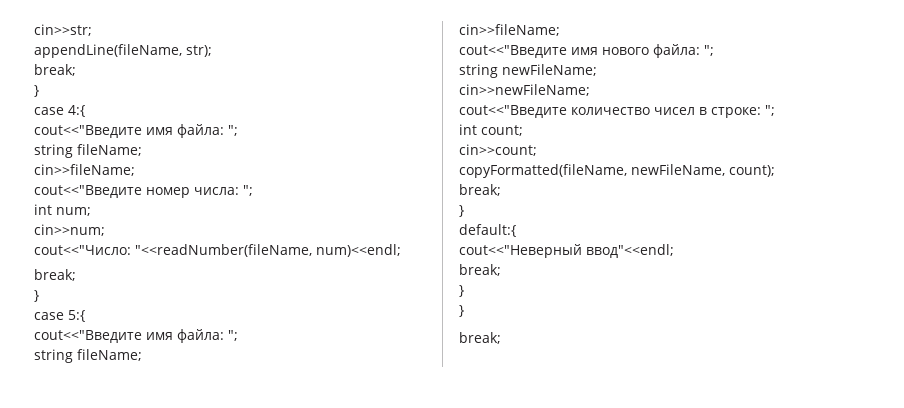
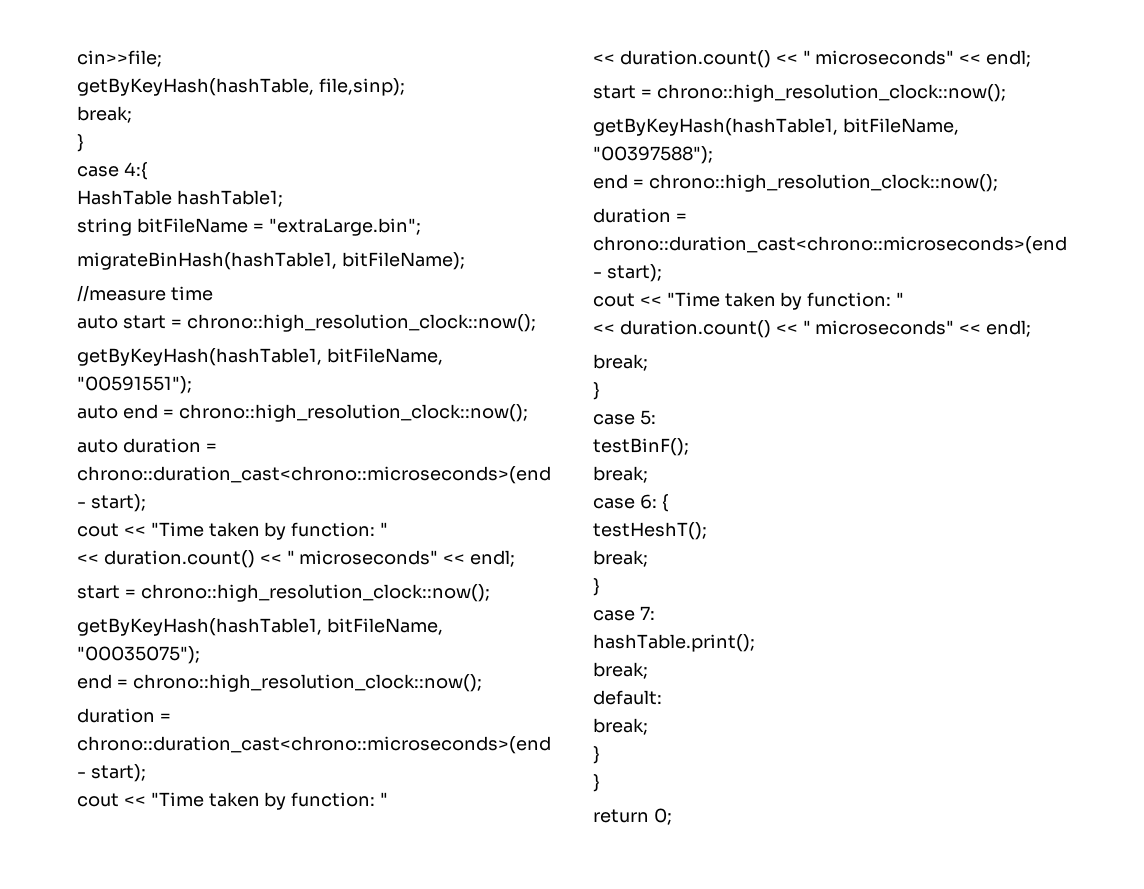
[34,24,92,36] [34,44,212,58] cin>>str; // appendLine(fileName, str); -> [77,50,162,67] [77,78,405,96] cin>>file; // getByKeyHash(hashTable, file,sinp);
[34,124,238,138] [34,144,142,158] [34,164,135,176] [34,185,253,198] [34,204,91,216] [34,224,105,236] [34,244,401,257] [34,269,76,281] [34,290,39,302] [34,310,85,322] [34,329,238,343] [34,349,142,363] [459,24,560,36] [459,44,714,58] [459,64,597,78] [459,84,590,96] [459,105,775,118] [459,124,523,136] [459,144,537,156] [459,164,775,178] [459,184,501,196] [459,205,464,217] [459,224,516,237] [459,244,674,258] cout<<"Введите имя файла: "; // string fileName; // cin>>fileName; // cout<<"Введите номер числа: "; // int num; // cin>>num; // cout<<"Число: "<<readNumber(fileName, num)<<endl; // break; // } // case 5:{ // cout<<"Введите имя файла: "; // string fileName; // cin>>fileName; // cout<<"Введите имя нового файла: "; // string newFileName; // cin>>newFileName; // cout<<"Введите количество чисел в строке: "; // int count; // cin>>count; // copyFormatted(fileName, newFileName, count); // break; // } // default:{ // cout<<"Неверный ввод"<<endl; -> [77,190,283,207] [77,218,421,236] [77,252,465,270] [77,285,213,302] [77,314,536,332] [77,348,443,366] [77,376,192,394] [77,404,528,422] [77,438,217,453] [77,466,551,484] [77,494,146,512] [77,522,389,540] [77,550,516,568] [77,584,490,602] [77,618,443,636] [77,646,200,664] [77,674,482,692] [77,708,171,723] [77,736,551,754] [77,764,146,782] [77,792,389,810] [593,50,1032,68] [593,84,1006,102] [593,118,959,136] [593,146,713,164] [593,174,998,192] [593,208,687,223] [593,236,1067,254] [593,264,662,282] [593,292,905,310] [593,320,1032,338] [593,354,648,371] [593,382,600,400] [593,410,656,425] [593,438,689,456] [593,466,648,483] [593,494,669,512] [593,522,707,540] [593,550,648,567] [593,578,600,596] [593,606,655,621] [593,634,755,652] [593,662,648,679] [593,690,662,705] HashTable hashTable1; // string bitFileName = "extraLarge.bin"; // migrateBinHash(hashTable1, bitFileName); // //measure time // auto start = chrono::high_resolution_clock::now(); // getByKeyHash(hashTable1, bitFileName, "00591551"); // auto end = chrono::high_resolution_clock::now(); // auto duration = chrono::duration_cast<chrono::microseconds>(end - start); // cout << "Time taken by function: " // << duration.count() << " microseconds" << endl; // start = chrono::high_resolution_clock::now(); // getByKeyHash(hashTable1, bitFileName, "00035075"); // end = chrono::high_resolution_clock::now(); // duration = chrono::duration_cast<chrono::microseconds>(end - start); // cout << "Time taken by function: " // << duration.count() << " microseconds" << endl; // start = chrono::high_resolution_clock::now(); // getByKeyHash(hashTable1, bitFileName, "00397588"); // end = chrono::high_resolution_clock::now(); // duration = chrono::duration_cast<chrono::microseconds>(end - start); // cout << "Time taken by function: " // << duration.count() << " microseconds" << endl; // break; // } // case 5: // testBinF(); // break; // case 6: { // testHeshT(); // break; // } // case 7: // hashTable.print(); // break; // default:
[459,332,501,344] break; -> [593,808,672,825] return 0;

